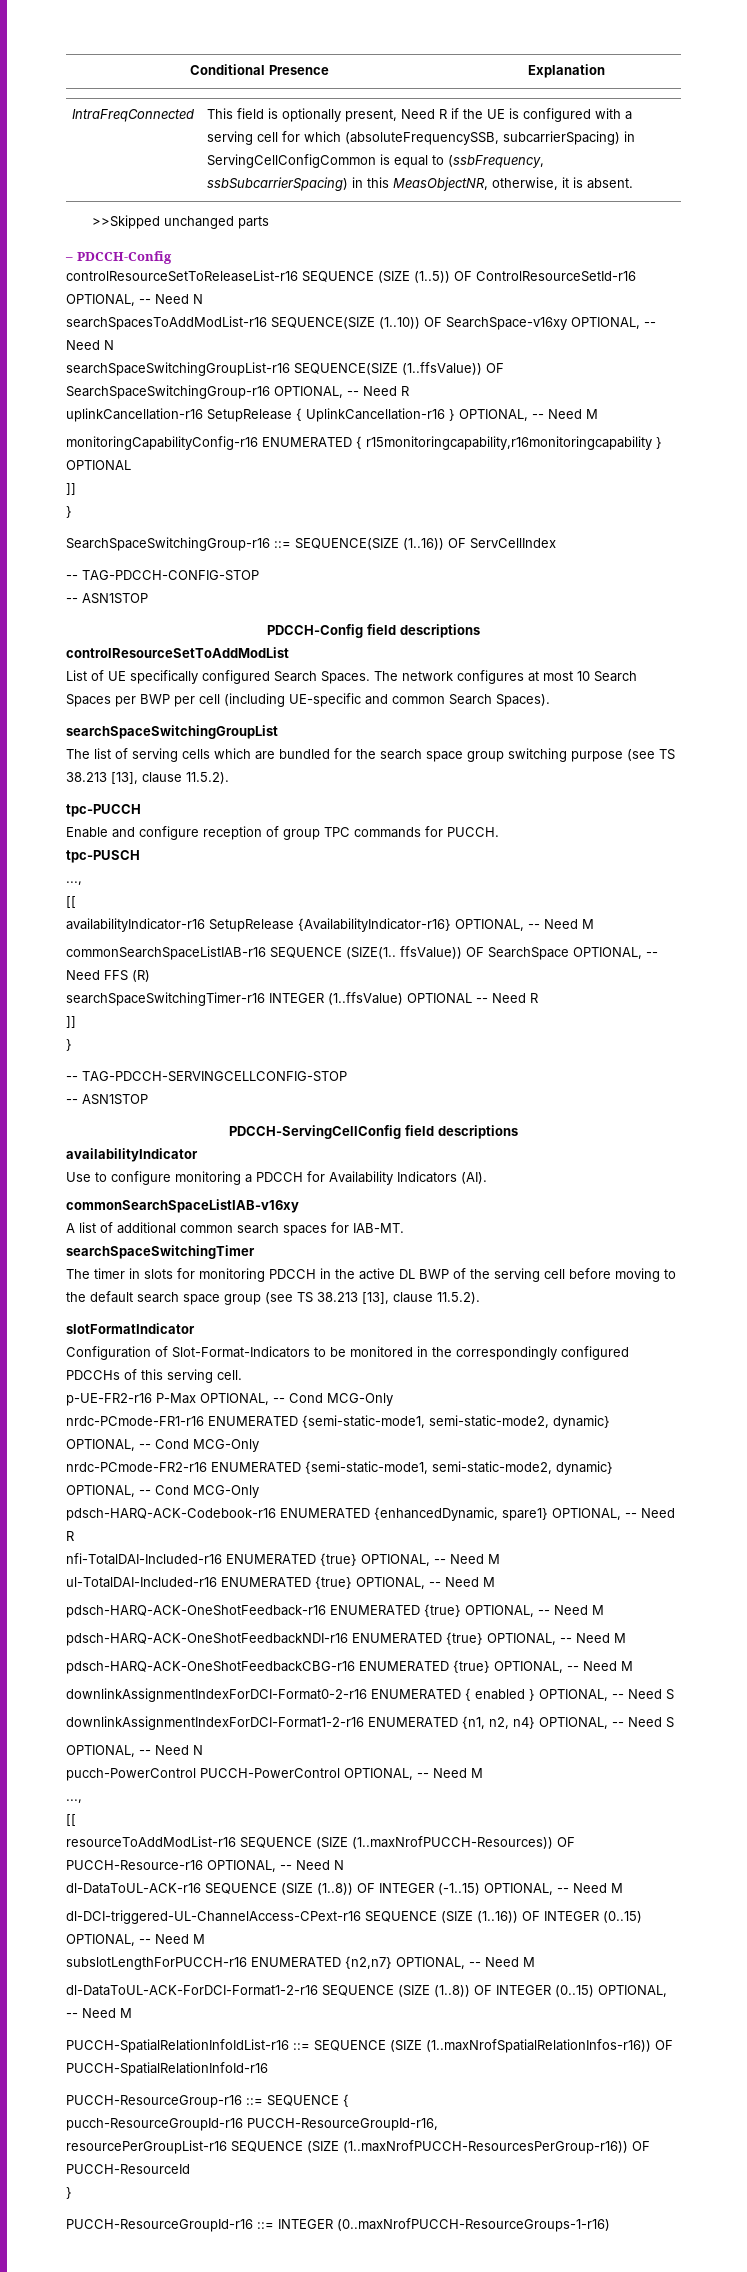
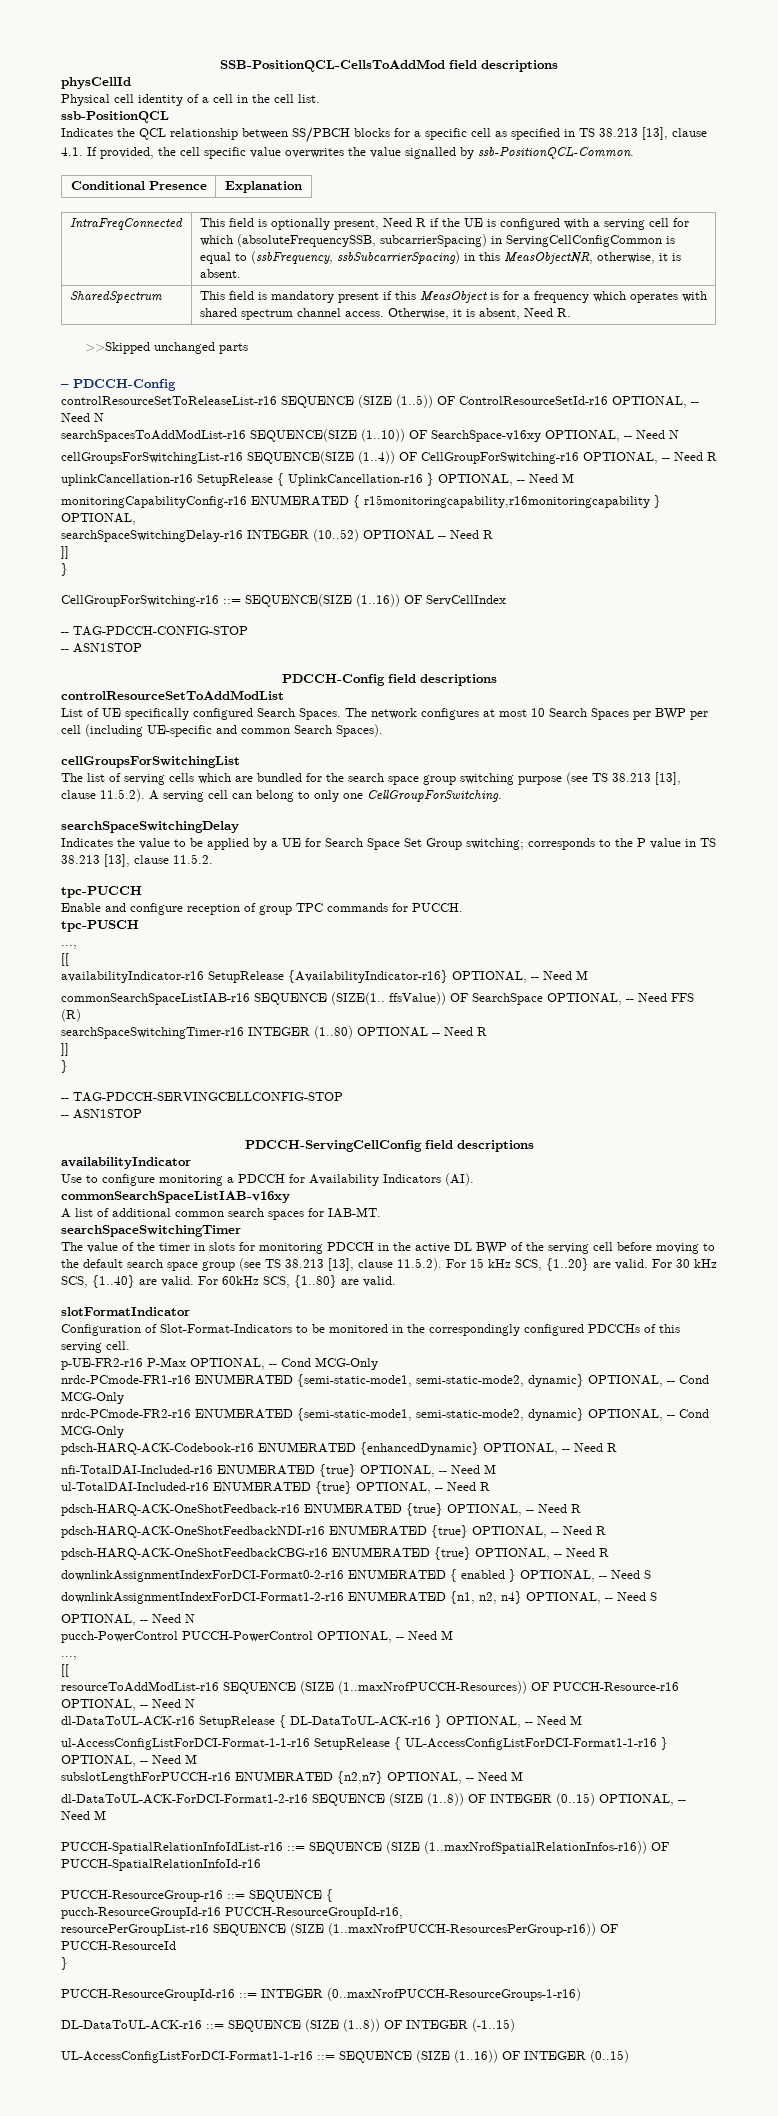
(189, 69) none -> [220,59,558,72] [61,77,131,89] [61,94,320,106] [61,111,169,123] [61,127,707,143] [61,147,634,159] SSB-PositionQCL-CellsToAddMod field descriptions // physCellId // Physical cell identity of a cell in the cell list. // ssb-PositionQCL // Indicates the QCL relationship between SS/PBCH blocks for a specific cell as specified in TS 38.213 [13], clause 4.1. If provided, the cell specific value overwrites the value signalled by ssb-PositionQCL-Common. //
(634, 183) none -> [69,291,162,303] [199,291,707,303] [199,308,571,320] // SharedSpectrum | This field is mandatory present if this MeasObject is for a frequency which operates with shared spectrum channel access. Otherwise, it is absent, Need R.
[66,362,504,376] [66,385,270,399] searchSpaceSwitchingGroupList-r16 SEQUENCE(SIZE (1..ffsValue)) OF SearchSpaceSwitchingGroup-r16 -> [61,451,579,464] cellGroupsForSwitchingList-r16 SEQUENCE(SIZE (1..4)) OF CellGroupForSwitching-r16
[66,460,131,470] [66,483,76,495] [66,506,72,518] [66,537,270,551] OPTIONAL // ]] // } // SearchSpaceSwitchingGroup-r16 -> [61,513,136,525] [61,529,493,542] [61,546,69,559] [61,563,68,576] [61,595,219,607] OPTIONAL, // searchSpaceSwitchingDelay-r16 INTEGER (10..52) OPTIONAL -- Need R // ]] // } // CellGroupForSwitching-r16
[66,725,278,739] searchSpaceSwitchingGroupList -> [61,756,240,768] cellGroupsForSwitchingList
(229, 778) none -> [149,790,502,802] [61,821,239,833] [61,838,716,850] [61,854,213,867] A serving cell can belong to only one CellGroupForSwitching. // searchSpaceSwitchingDelay // Indicates the value to be applied by a UE for Search Space Set Group switching; corresponds to the P value in TS 38.213 [13], clause 11.5.2.
[328,992,403,1005] (1..ffsValue) -> [314,1026,353,1039] (1..80)
(90, 1274) none -> [87,1242,155,1253] value of the
(480, 1298) none -> [446,1258,717,1271] [61,1275,396,1288] For 15 kHz SCS, {1..20} are valid. For 30 kHz SCS, {1..40} are valid. For 60kHz SCS, {1..80} are valid.
[374,1507,548,1521] {enhancedDynamic, spare1} -> [360,1442,479,1455] {enhancedDynamic}
[483,1577,495,1587] M -> [480,1482,490,1491] R
[592,1605,604,1615] M -> [571,1504,581,1513] R
[614,1633,626,1643] M -> [596,1526,606,1535] R
[621,1661,633,1671] M -> [599,1548,609,1557] R
[205,1883,623,1895] [66,1910,642,1924] SEQUENCE (SIZE (1..8)) OF INTEGER (-1..15) OPTIONAL, -- Need M // dl-DCI-triggered-UL-ChannelAccess-CPext-r16 SEQUENCE (SIZE (1..16)) OF INTEGER (0..15) -> [199,1715,582,1728] [61,1737,668,1750] SetupRelease { DL-DataToUL-ACK-r16 } OPTIONAL, -- Need M // ul-AccessConfigListForDCI-Format-1-1-r16 SetupRelease { UL-AccessConfigListForDCI-Format1-1-r16 }
(610, 2225) none -> [61,2019,515,2032] [61,2050,629,2063] // DL-DataToUL-ACK-r16 ::= SEQUENCE (SIZE (1..8)) OF INTEGER (-1..15) // UL-AccessConfigListForDCI-Format1-1-r16 ::= SEQUENCE (SIZE (1..16)) OF INTEGER (0..15)

